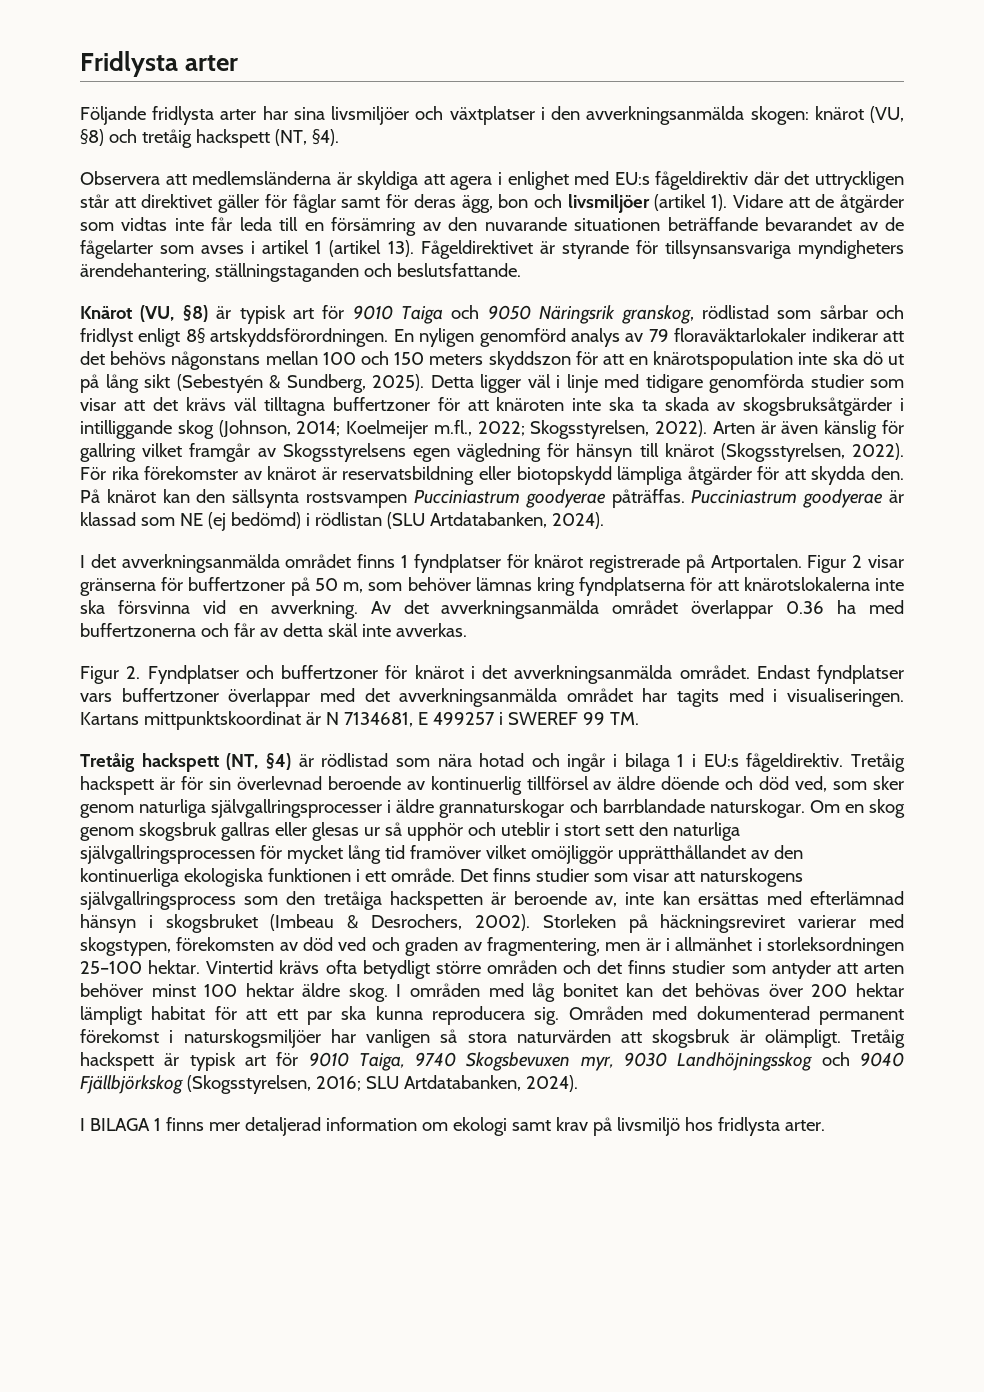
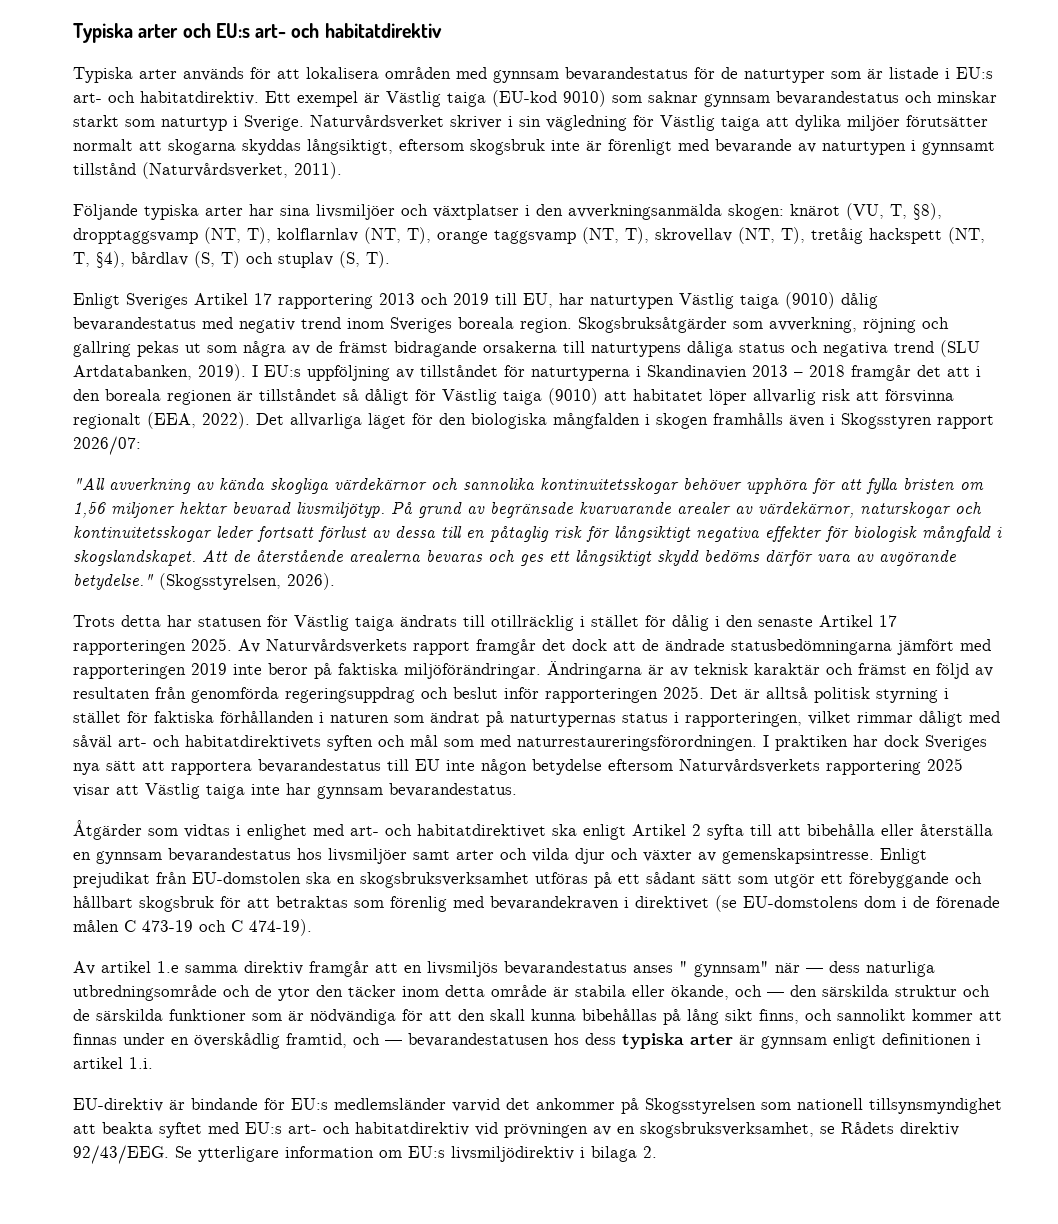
[80,51,239,77] Fridlysta arter -> [73,23,442,43] [73,67,993,83] [73,90,997,107] [73,115,988,131] [73,139,995,155] [73,162,342,179] Typiska arter och EU:s art- och habitatdirektiv // Typiska arter används för att lokalisera områden med gynnsam bevarandestatus för de naturtyper som är listade i EU:s art- och habitatdirektiv. Ett exempel är Västlig taiga (EU-kod 9010) som saknar gynnsam bevarandestatus och minskar starkt som naturtyp i Sverige. Naturvårdsverket skriver i sin vägledning för Västlig taiga att dylika miljöer förutsätter normalt att skogarna skyddas långsiktigt, eftersom skogsbruk inte är förenligt med bevarande av naturtypen i gynnsamt tillstånd (Naturvårdsverket, 2011).
[152,106,215,125] fridlysta -> [144,204,199,220] typiska
[80,129,339,148] [80,171,904,190] [80,194,904,213] [80,217,904,236] [80,240,904,259] [80,263,521,282] [80,305,904,324] [80,328,904,347] [80,351,904,370] [80,374,904,393] [80,397,904,416] [80,420,904,439] [80,443,904,462] [80,466,904,485] [80,489,905,508] [80,512,604,531] [80,554,905,573] [80,577,904,596] [80,600,904,619] [80,623,467,637] [80,665,904,684] [80,688,904,707] [80,711,639,730] [80,753,905,772] [80,776,904,795] [80,799,906,818] [80,822,740,841] [80,845,803,864] [80,868,803,887] [80,891,904,910] [80,914,904,933] [80,937,904,956] [80,960,904,979] [80,983,904,1002] [80,1006,904,1025] [80,1029,905,1048] [80,1052,905,1071] [80,1075,578,1094] [80,1117,825,1136] §8) och tretåig hackspett (NT, §4). // Observera att medlemsländerna är skyldiga att agera i enlighet med EU:s fågeldirektiv där det uttryckligen står att direktivet gäller för fåglar samt för deras ägg, bon och livsmiljöer (artikel 1). Vidare att de åtgärder som vidtas inte får leda till en försämring av den nuvarande situationen beträffande bevarandet av de fågelarter som avses i artikel 1 (artikel 13). Fågeldirektivet är styrande för tillsynsansvariga myndigheters ärendehantering, ställningstaganden och beslutsfattande. // Knärot (VU, §8) är typisk art för 9010 Taiga och 9050 Näringsrik granskog, rödlistad som sårbar och fridlyst enligt 8§ artskyddsförordningen. En nyligen genomförd analys av 79 floraväktarlokaler indikerar att det behövs någonstans mellan 100 och 150 meters skyddszon för att en knärotspopulation inte ska dö ut på lång sikt (Sebestyén & Sundberg, 2025). Detta ligger väl i linje med tidigare genomförda studier som visar att det krävs väl tilltagna buffertzoner för att knäroten inte ska ta skada av skogsbruksåtgärder i intilliggande skog (Johnson, 2014; Koelmeijer m.fl., 2022; Skogsstyrelsen, 2022). Arten är även känslig för gallring vilket framgår av Skogsstyrelsens egen vägledning för hänsyn till knärot (Skogsstyrelsen, 2022). För rika förekomster av knärot är reservatsbildning eller biotopskydd lämpliga åtgärder för att skydda den. På knärot kan den sällsynta rostsvampen Pucciniastrum goodyerae påträffas. Pucciniastrum goodyerae är klassad som NE (ej bedömd) i rödlistan (SLU Artdatabanken, 2024). // I det avverkningsanmälda området finns 1 fyndplatser för knärot registrerade på Artportalen. Figur 2 visar gränserna för buffertzoner på 50 m, som behöver lämnas kring fyndplatserna för att knärotslokalerna inte ska försvinna vid en avverkning. Av det avverkningsanmälda området överlappar 0.36 ha med buffertzonerna och får av detta skäl inte avverkas. // Figur 2. Fyndplatser och buffertzoner för knärot i det avverkningsanmälda området. Endast fyndplatser vars buffertzoner överlappar med det avverkningsanmälda området har tagits med i visualiseringen. Kartans mittpunktskoordinat är N 7134681, E 499257 i SWEREF 99 TM. // Tretåig hackspett (NT, §4) är rödlistad som nära hotad och ingår i bilaga 1 i EU:s fågeldirektiv. Tretåig hackspett är för sin överlevnad beroende av kontinuerlig tillförsel av äldre döende och död ved, som sker genom naturliga självgallringsprocesser i äldre grannaturskogar och barrblandade naturskogar. Om en skog genom skogsbruk gallras eller glesas ur så upphör och uteblir i stort sett den naturliga självgallringsprocessen för mycket lång tid framöver vilket omöjliggör upprätthållandet av den kontinuerliga ekologiska funktionen i ett område. Det finns studier som visar att naturskogens självgallringsprocess som den tretåiga hackspetten är beroende av, inte kan ersättas med efterlämnad hänsyn i skogsbruket (Imbeau & Desrochers, 2002). Storleken på häckningsreviret varierar med skogstypen, förekomsten av död ved och graden av fragmentering, men är i allmänhet i storleksordningen 25–100 hektar. Vintertid krävs ofta betydligt större områden och det finns studier som antyder att arten behöver minst 100 hektar äldre skog. I områden med låg bonitet kan det behövas över 200 hektar lämpligt habitat för att ett par ska kunna reproducera sig. Områden med dokumenterad permanent förekomst i naturskogsmiljöer har vanligen så stora naturvärden att skogsbruk är olämpligt. Tretåig hackspett är typisk art för 9010 Taiga, 9740 Skogsbevuxen myr, 9030 Landhöjningsskog och 9040 Fjällbjörkskog (Skogsstyrelsen, 2016; SLU Artdatabanken, 2024). // I BILAGA 1 finns mer detaljerad information om ekologi samt krav på livsmiljö hos fridlysta arter. -> [890,203,942,220] [73,227,985,244] [73,251,390,268] [73,292,878,309] [73,317,949,333] [73,340,980,357] [73,364,981,381] [73,388,954,405] [73,412,994,429] [73,436,141,455] [73,478,984,494] [73,502,982,518] [73,526,1002,542] [73,550,956,566] [73,573,335,590] [73,615,897,631] [73,638,991,655] [73,661,993,679] [73,686,949,703] [73,711,1000,727] [73,735,987,751] [73,758,963,775] [73,783,517,799] [73,820,993,840] [73,848,927,864] [73,872,982,888] [73,895,1000,912] [73,919,312,936] [73,961,935,977] [73,985,990,1001] [73,1009,1002,1025] [73,1033,981,1049] [73,1057,153,1069] [73,1098,1002,1114] [73,1122,959,1138] [73,1145,657,1164] T, §8), dropptaggsvamp (NT, T), kolflarnlav (NT, T), orange taggsvamp (NT, T), skrovellav (NT, T), tretåig hackspett (NT, T, §4), bårdlav (S, T) och stuplav (S, T). // Enligt Sveriges Artikel 17 rapportering 2013 och 2019 till EU, har naturtypen Västlig taiga (9010) dålig bevarandestatus med negativ trend inom Sveriges boreala region. Skogsbruksåtgärder som avverkning, röjning och gallring pekas ut som några av de främst bidragande orsakerna till naturtypens dåliga status och negativa trend (SLU Artdatabanken, 2019). I EU:s uppföljning av tillståndet för naturtyperna i Skandinavien 2013 – 2018 framgår det att i den boreala regionen är tillståndet så dåligt för Västlig taiga (9010) att habitatet löper allvarlig risk att försvinna regionalt (EEA, 2022). Det allvarliga läget för den biologiska mångfalden i skogen framhålls även i Skogsstyren rapport 2026/07: // "All avverkning av kända skogliga värdekärnor och sannolika kontinuitetsskogar behöver upphöra för att fylla bristen om 1,56 miljoner hektar bevarad livsmiljötyp. På grund av begränsade kvarvarande arealer av värdekärnor, naturskogar och kontinuitetsskogar leder fortsatt förlust av dessa till en påtaglig risk för långsiktigt negativa effekter för biologisk mångfald i skogslandskapet. Att de återstående arealerna bevaras och ges ett långsiktigt skydd bedöms därför vara av avgörande betydelse." (Skogsstyrelsen, 2026). // Trots detta har statusen för Västlig taiga ändrats till otillräcklig i stället för dålig i den senaste Artikel 17 rapporteringen 2025. Av Naturvårdsverkets rapport framgår det dock att de ändrade statusbedömningarna jämfört med rapporteringen 2019 inte beror på faktiska miljöförändringar. Ändringarna är av teknisk karaktär och främst en följd av resultaten från genomförda regeringsuppdrag och beslut inför rapporteringen 2025. Det är alltså politisk styrning i stället för faktiska förhållanden i naturen som ändrat på naturtypernas status i rapporteringen, vilket rimmar dåligt med såväl art- och habitatdirektivets syften och mål som med naturrestaureringsförordningen. I praktiken har dock Sveriges nya sätt att rapportera bevarandestatus till EU inte någon betydelse eftersom Naturvårdsverkets rapportering 2025 visar att Västlig taiga inte har gynnsam bevarandestatus. // Åtgärder som vidtas i enlighet med art- och habitatdirektivet ska enligt Artikel 2 syfta till att bibehålla eller återställa en gynnsam bevarandestatus hos livsmiljöer samt arter och vilda djur och växter av gemenskapsintresse. Enligt prejudikat från EU-domstolen ska en skogsbruksverksamhet utföras på ett sådant sätt som utgör ett förebyggande och hållbart skogsbruk för att betraktas som förenlig med bevarandekraven i direktivet (se EU-domstolens dom i de förenade målen C 473-19 och C 474-19). // Av artikel 1.e samma direktiv framgår att en livsmiljös bevarandestatus anses " gynnsam" när — dess naturliga utbredningsområde och de ytor den täcker inom detta område är stabila eller ökande, och — den särskilda struktur och de särskilda funktioner som är nödvändiga för att den skall kunna bibehållas på lång sikt finns, och sannolikt kommer att finnas under en överskådlig framtid, och — bevarandestatusen hos dess typiska arter är gynnsam enligt definitionen i artikel 1.i. // EU-direktiv är bindande för EU:s medlemsländer varvid det ankommer på Skogsstyrelsen som nationell tillsynsmyndighet att beakta syftet med EU:s art- och habitatdirektiv vid prövningen av en skogsbruksverksamhet, se Rådets direktiv 92/43/EEG. Se ytterligare information om EU:s livsmiljödirektiv i bilaga 2.

